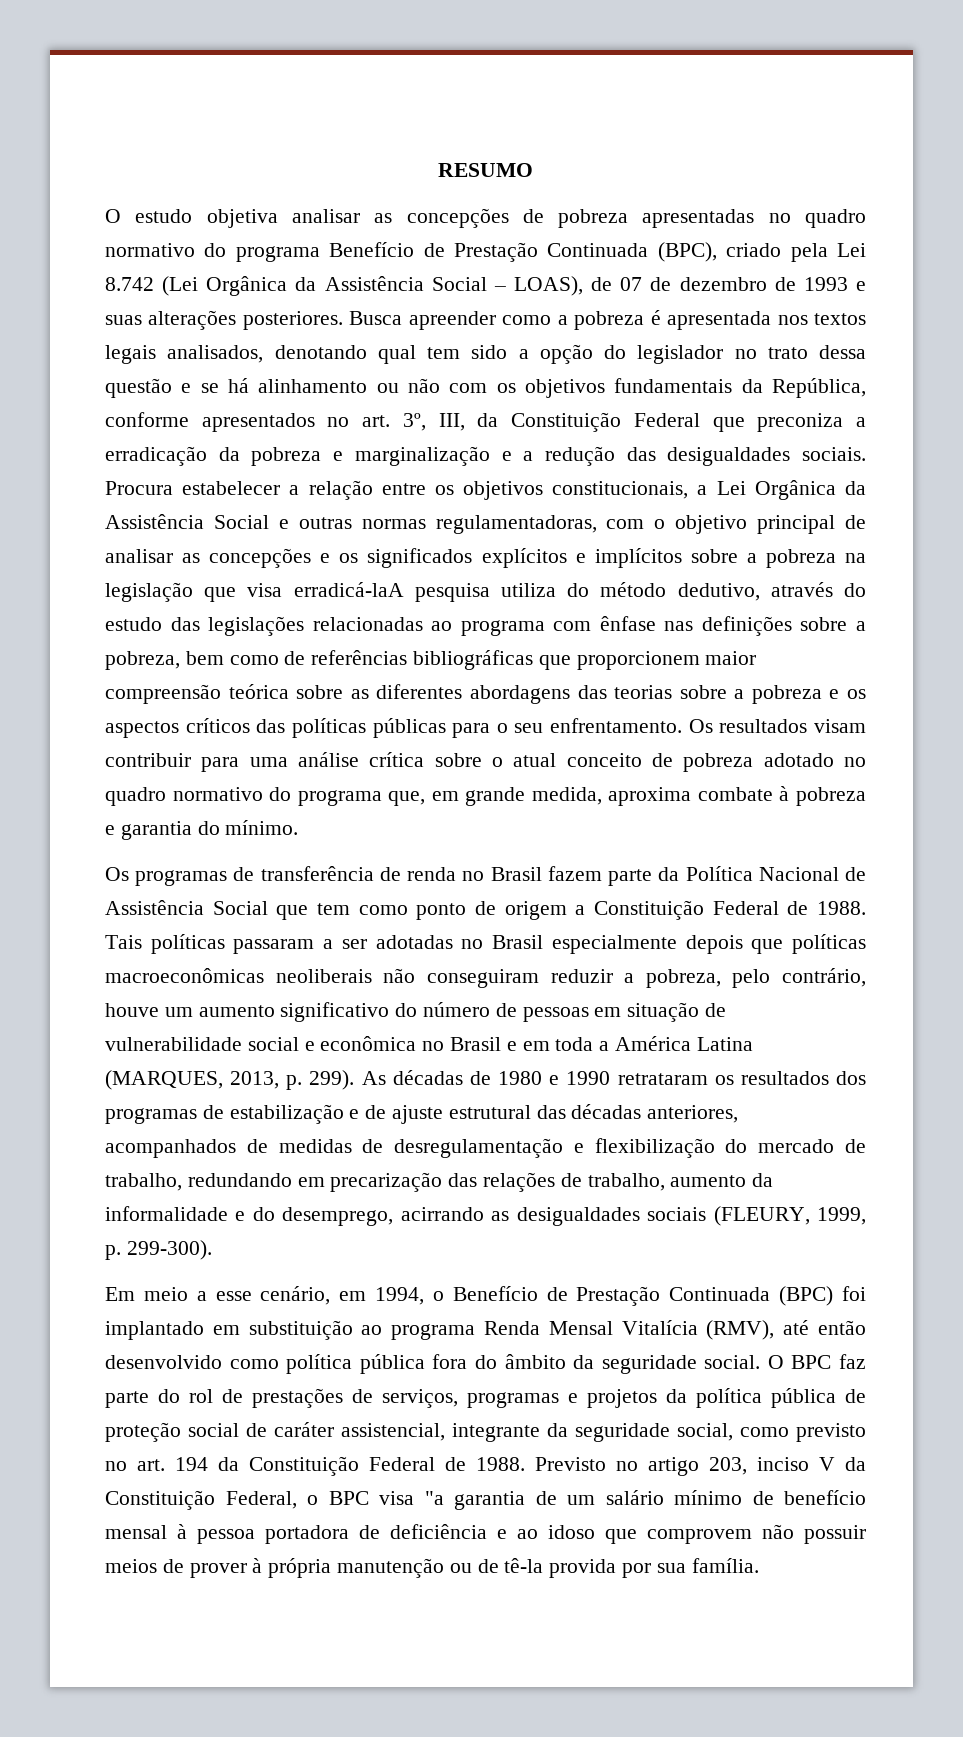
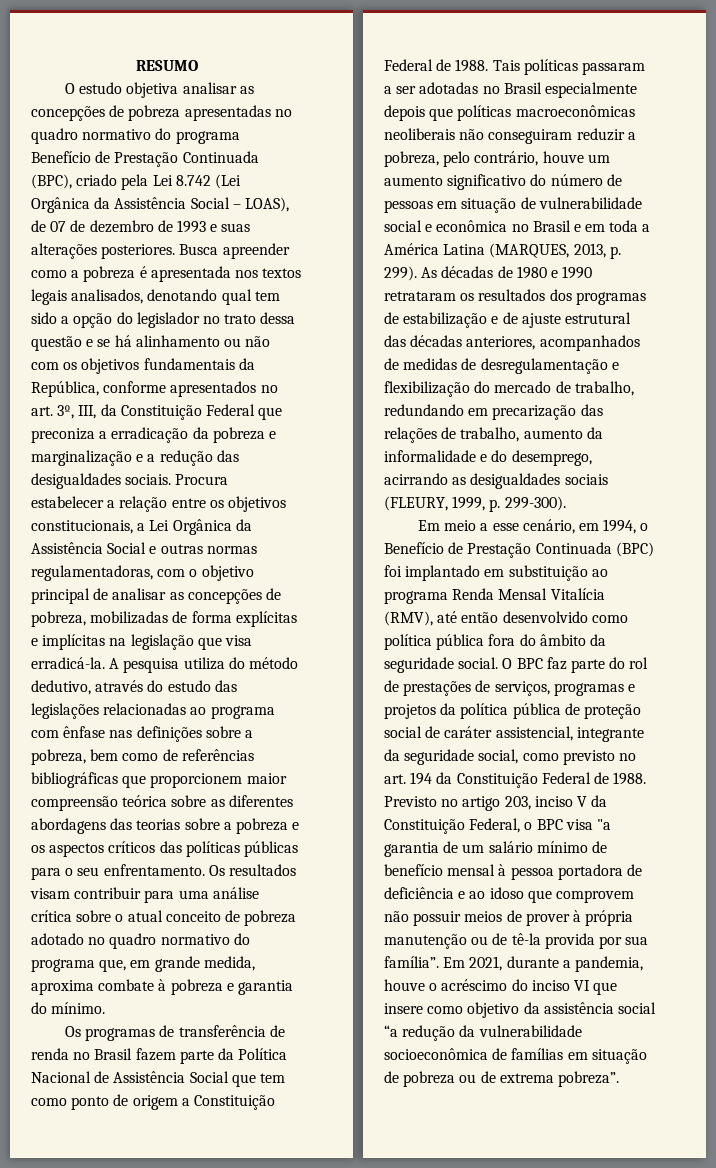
[320,548,836,568] e os significados explícitos e implícitos sobre a pobreza -> [265,588,281,600] [31,611,297,627] [31,634,106,650] de pobreza, mobilizadas de forma explícitas e implícitas
[293,582,404,597] erradicá-laA -> [31,657,120,669] erradicá-la. A
[691,1558,759,1573] família. -> [384,956,643,972] [384,979,618,995] [384,1002,656,1018] [384,1025,582,1041] [384,1048,647,1064] [384,1071,619,1087] família”. Em 2021, durante a pandemia, houve o acréscimo do inciso VI que insere como objetivo da assistência social “a redução da vulnerabilidade socioeconômica de famílias em situação de pobreza ou de extrema pobreza”.

